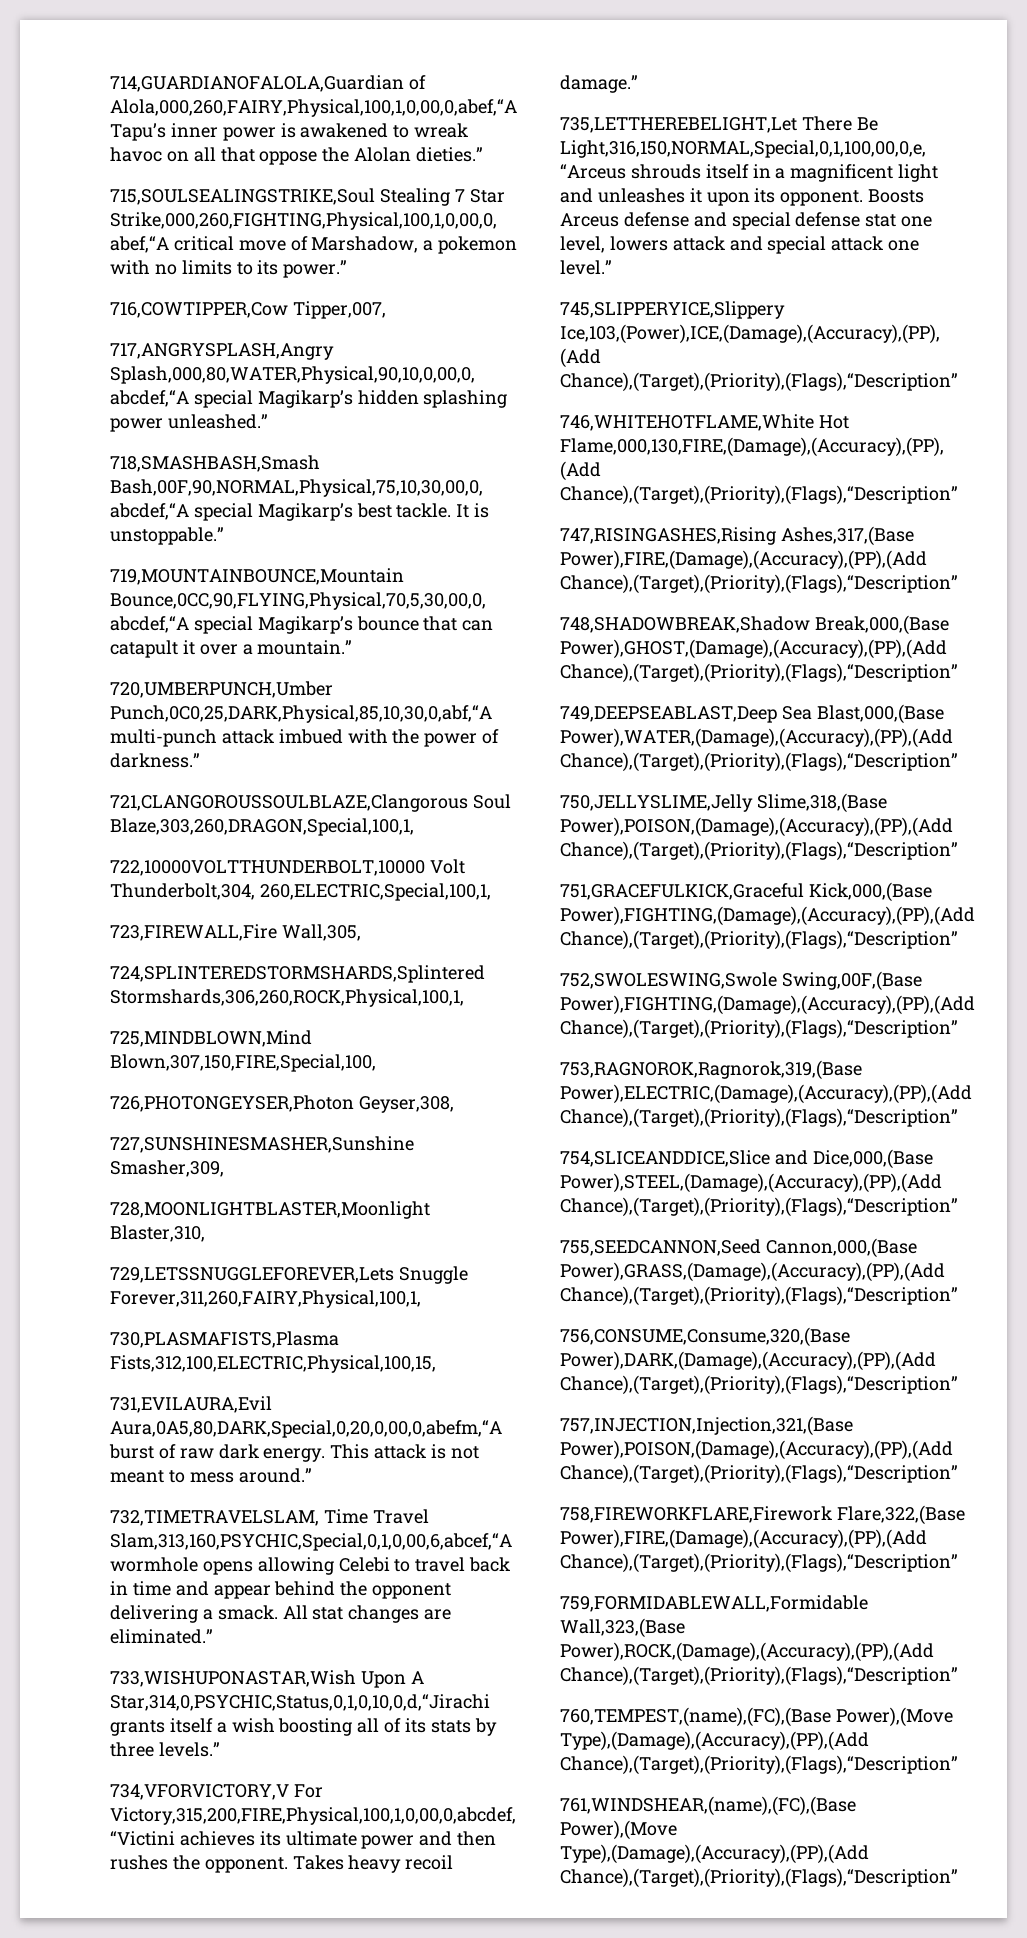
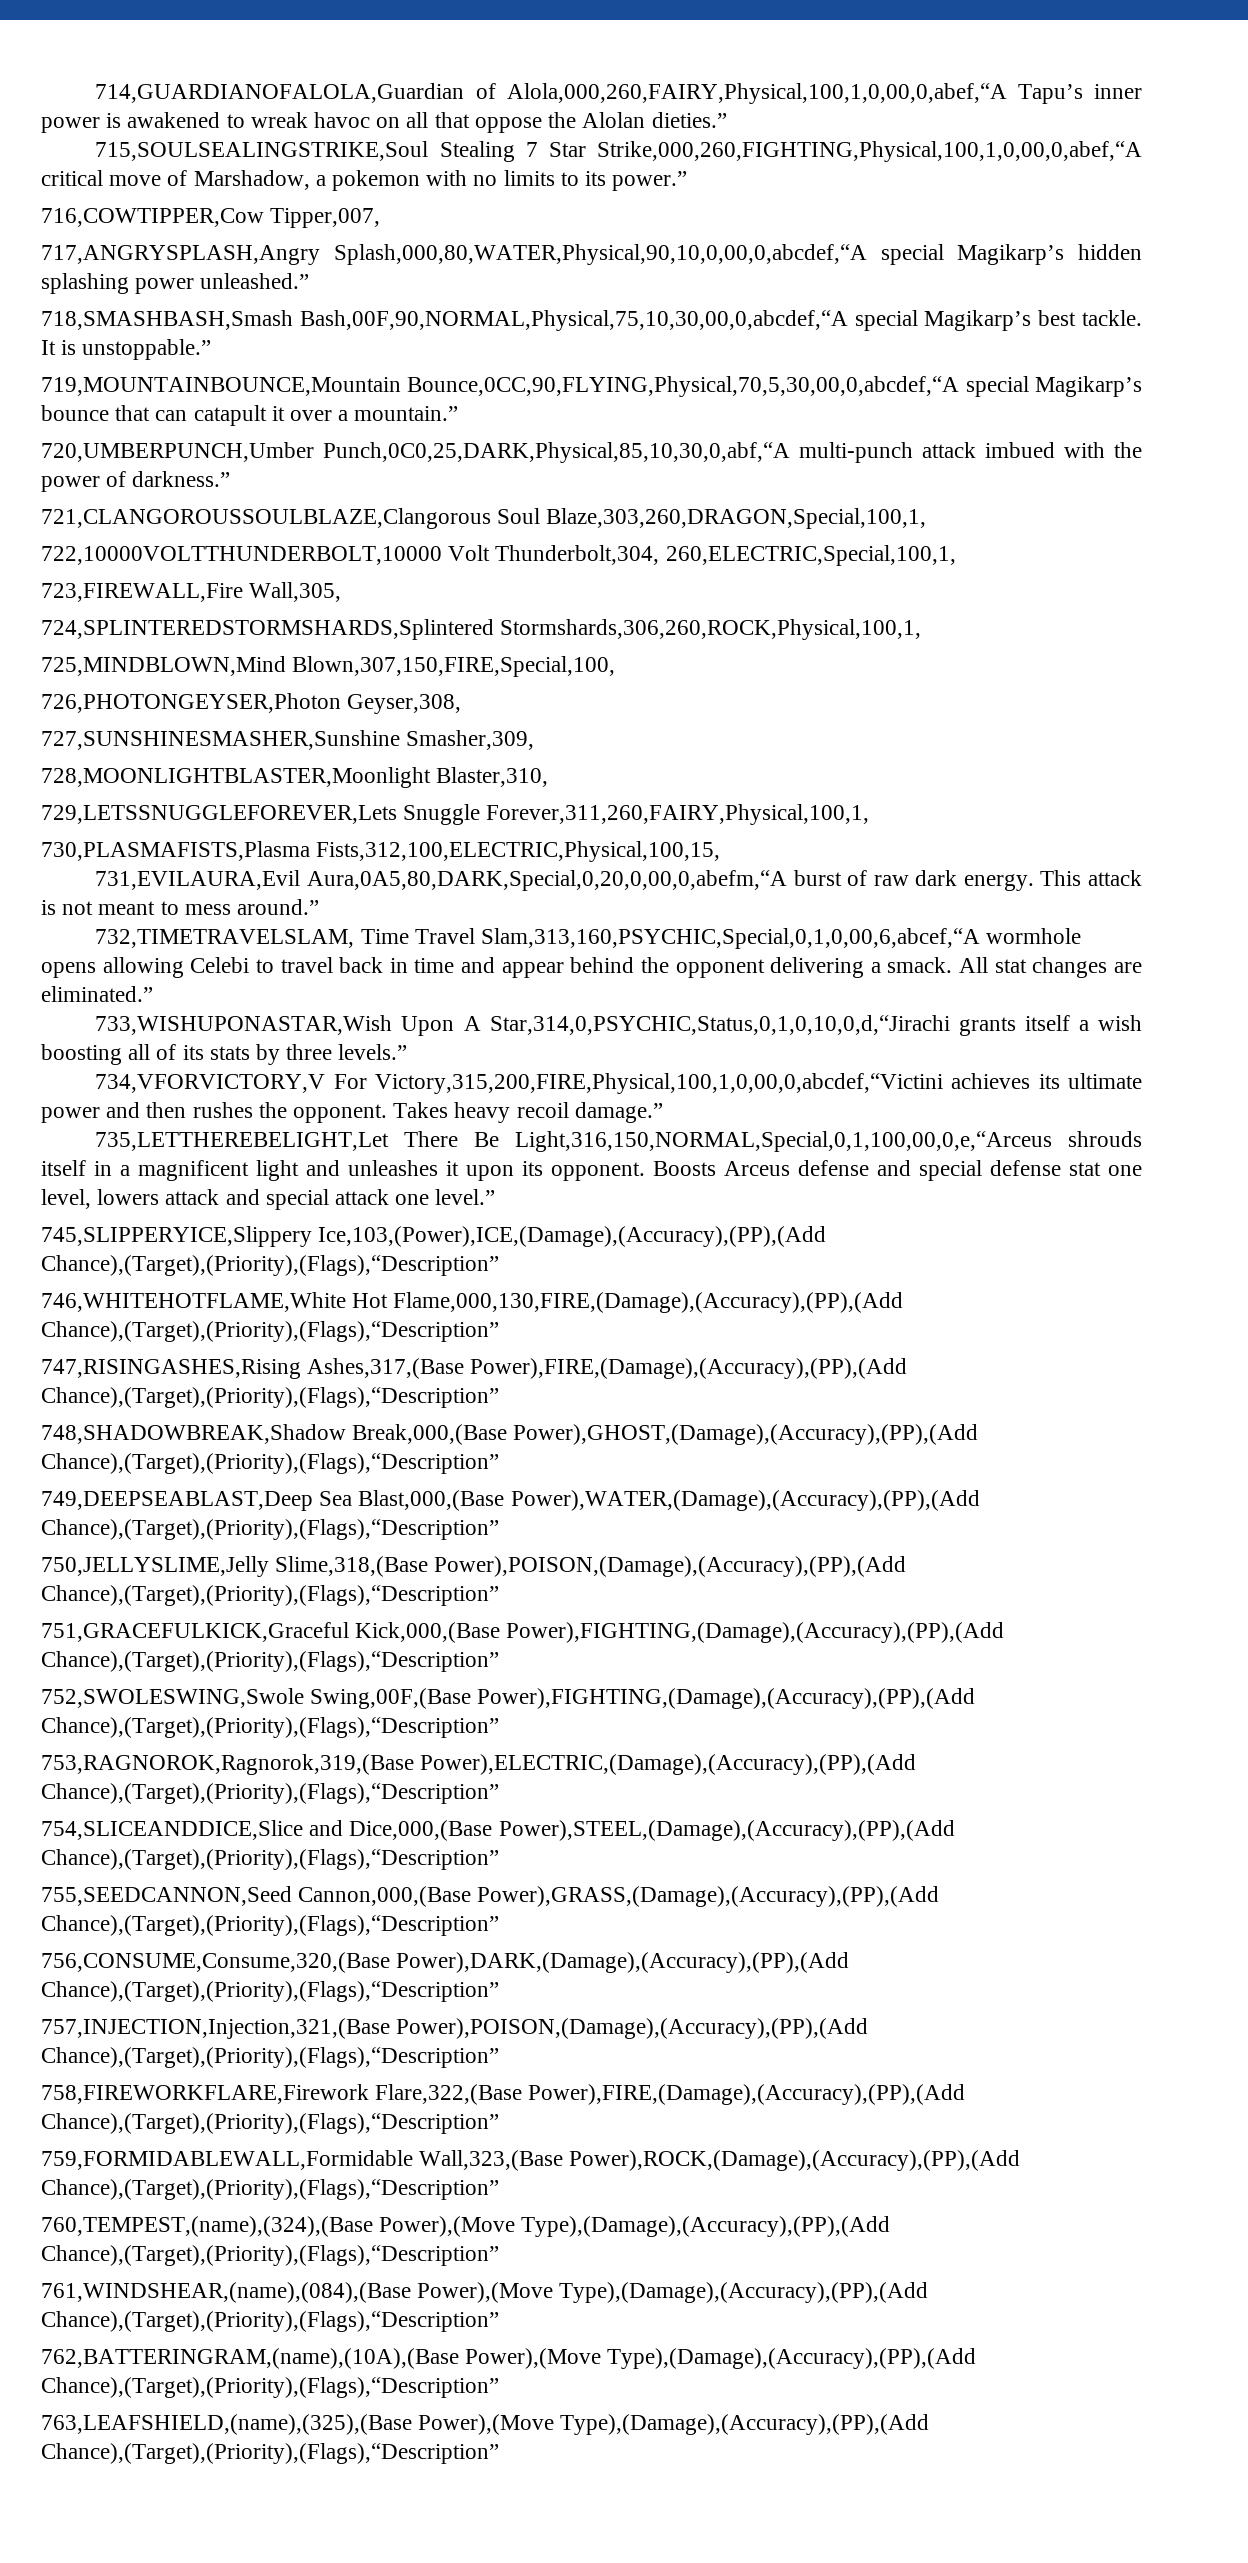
[560,1707,953,1727] [560,1731,869,1751] [560,1755,958,1775] [560,1796,856,1816] [560,1820,677,1840] [560,1844,869,1864] [560,1868,958,1888] 760,TEMPEST,(name),(FC),(Base Power),(Move Type),(Damage),(Accuracy),(PP),(Add Chance),(Target),(Priority),(Flags),“Description” // 761,WINDSHEAR,(name),(FC),(Base Power),(Move Type),(Damage),(Accuracy),(PP),(Add Chance),(Target),(Priority),(Flags),“Description” -> [41,2216,891,2237] [41,2245,499,2266] [41,2282,929,2303] [41,2311,499,2332] [41,2348,977,2369] [41,2377,499,2398] [41,2414,930,2435] [41,2443,499,2464] 760,TEMPEST,(name),(324),(Base Power),(Move Type),(Damage),(Accuracy),(PP),(Add Chance),(Target),(Priority),(Flags),“Description” // 761,WINDSHEAR,(name),(084),(Base Power),(Move Type),(Damage),(Accuracy),(PP),(Add Chance),(Target),(Priority),(Flags),“Description” // 762,BATTERINGRAM,(name),(10A),(Base Power),(Move Type),(Damage),(Accuracy),(PP),(Add Chance),(Target),(Priority),(Flags),“Description” // 763,LEAFSHIELD,(name),(325),(Base Power),(Move Type),(Damage),(Accuracy),(PP),(Add Chance),(Target),(Priority),(Flags),“Description”

